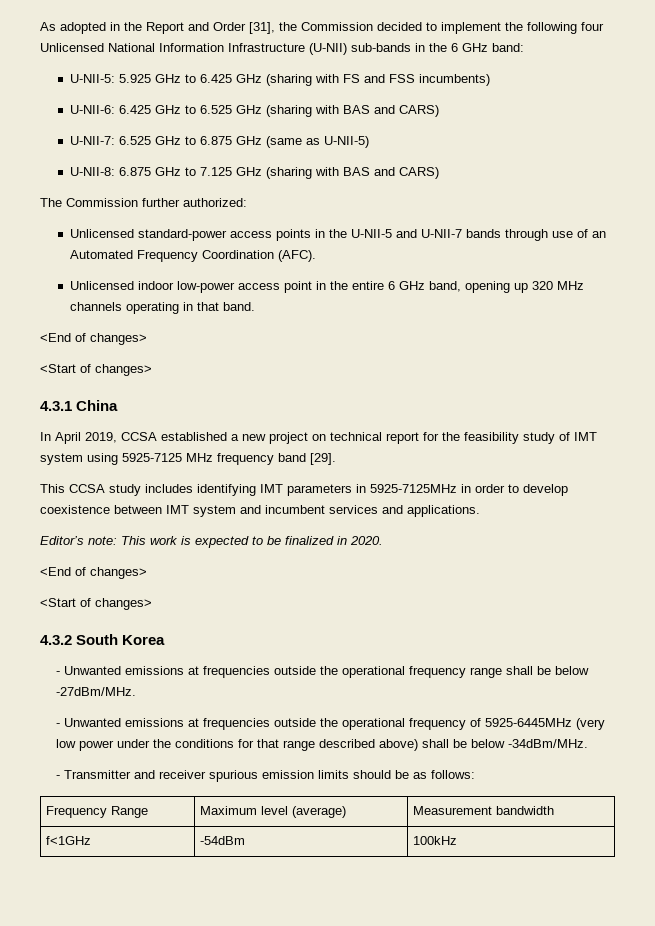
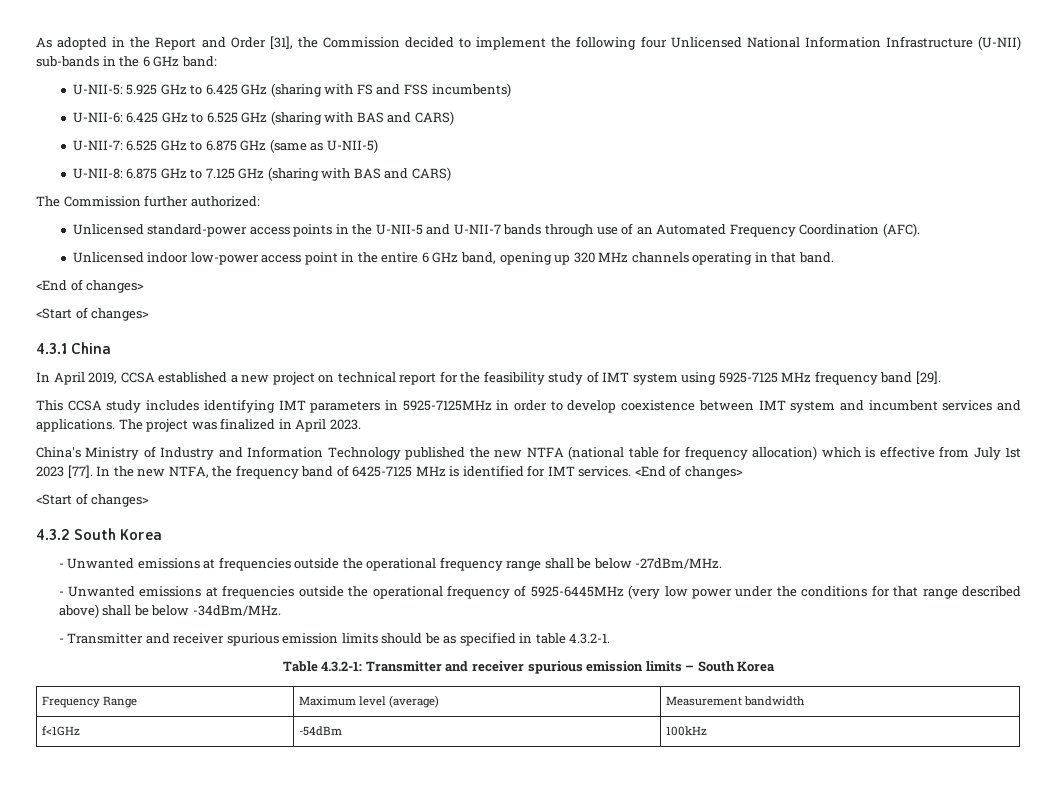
[40,536,383,548] // Editor’s note: This work is expected to be finalized in 2020. // -> [118,418,361,432] [36,446,1022,460] [36,465,632,479] The project was finalized in April 2023. // China's Ministry of Industry and Information Technology published the new NTFA (national table for frequency allocation) which is effective from July 1st 2023 [77]. In the new NTFA, the frequency band of 6425-7125 MHz is identified for IMT services.
[430,770,475,779] follows: -> [459,632,611,646] [282,661,776,674] specified in table 4.3.2-1. // Table 4.3.2-1: Transmitter and receiver spurious emission limits – South Korea

